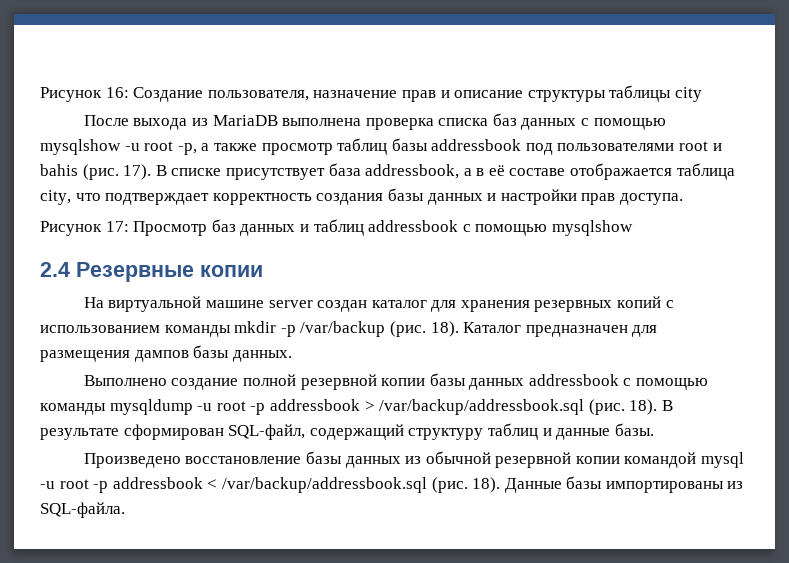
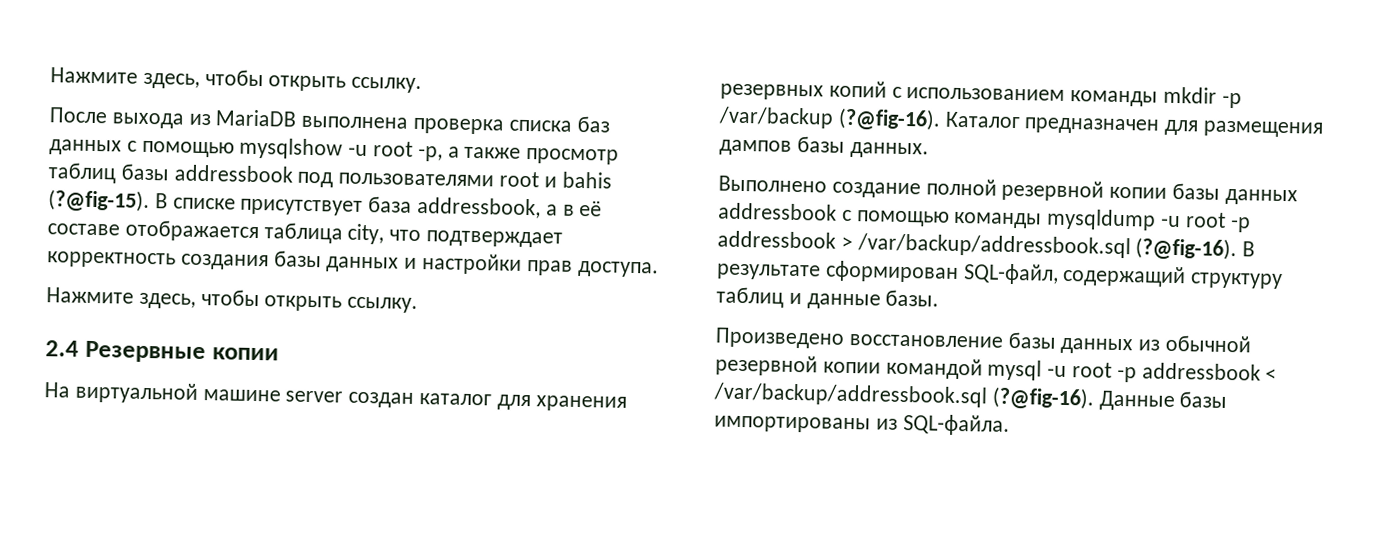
[40,85,702,102] Рисунок 16: Создание пользователя, назначение прав и описание структуры таблицы city -> [50,67,423,94] Нажмите здесь, чтобы открыть ссылку.
[82,164,152,180] (рис. 17). -> [48,189,150,214] (?@fig-15).
[40,219,633,236] Рисунок 17: Просмотр баз данных и таблиц addressbook с помощью mysqlshow -> [46,287,419,314] Нажмите здесь, чтобы открыть ссылку.
[389,321,459,337] (рис. 18). -> [837,107,941,132] (?@fig-16).
[588,399,658,415] (рис. 18). -> [1135,237,1238,262] (?@fig-16).
[431,477,501,493] (рис. 18). -> [991,386,1094,411] (?@fig-16).

